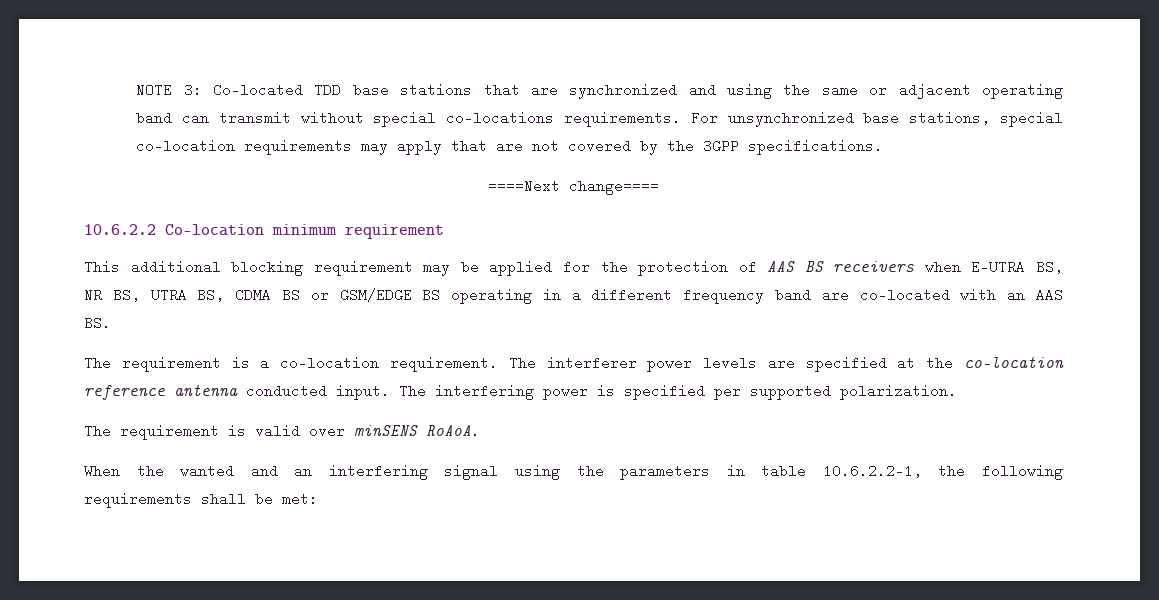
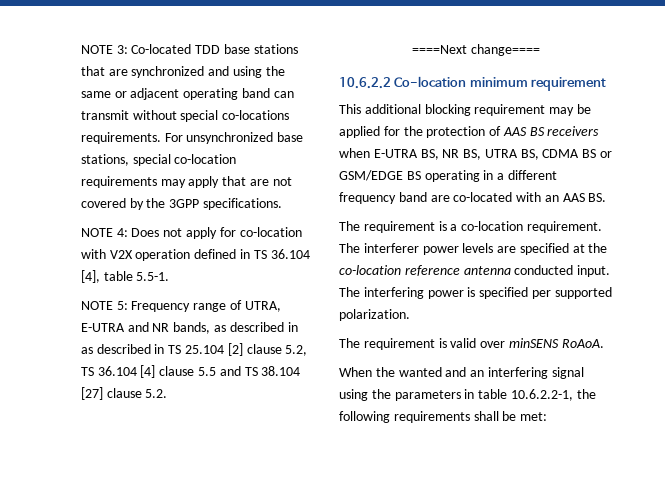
(884, 147) none -> [80,227,302,239] [80,249,310,261] [80,270,170,283] [80,300,281,312] [80,322,298,334] [80,343,308,356] [80,365,301,378] [80,387,168,400] // NOTE 4: Does not apply for co-location with V2X operation defined in TS 36.104 [4], table 5.5-1. // NOTE 5: Frequency range of UTRA, E-UTRA and NR bands, as described in as described in TS 25.104 [2] clause 5.2, TS 36.104 [4] clause 5.5 and TS 38.104 [27] clause 5.2.

